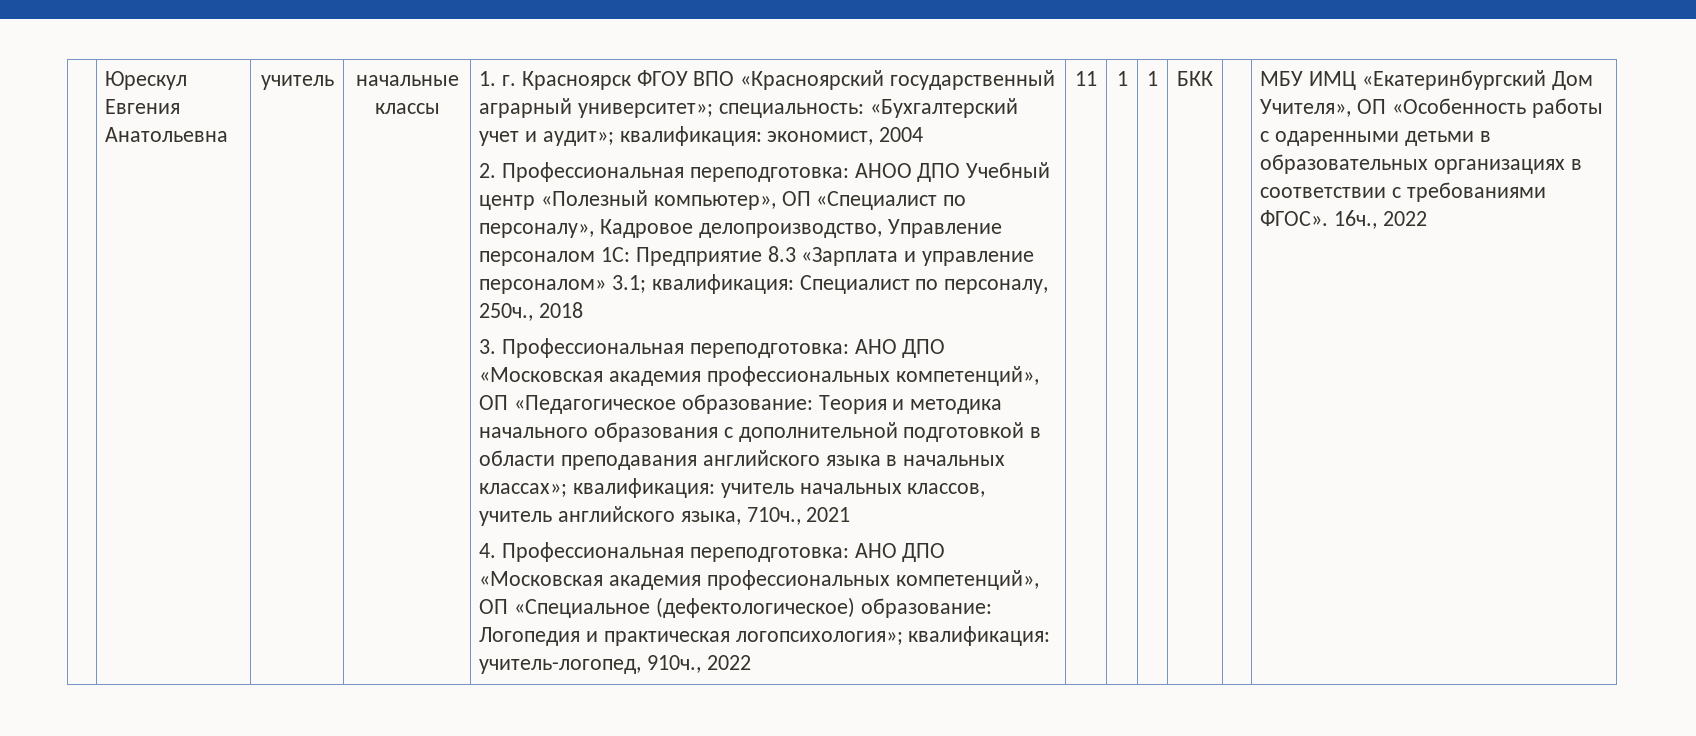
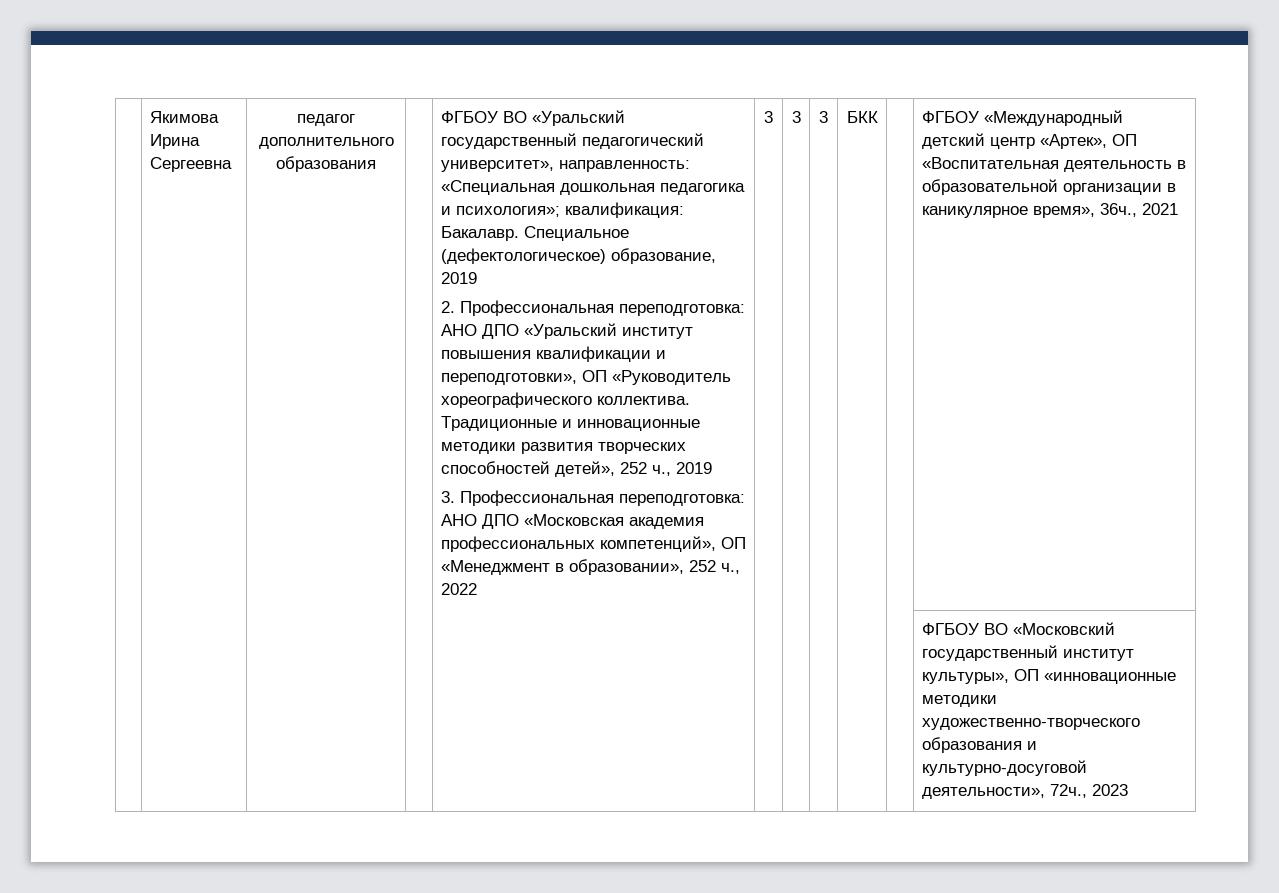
[105,71,188,90] [105,99,181,114] [105,127,229,142] [260,75,334,90] [355,75,459,86] [374,103,440,114] [479,70,1055,90] [479,98,1018,118] [479,126,924,146] [479,162,1051,182] [479,190,967,210] [479,219,1002,238] [479,246,1034,266] [479,274,1049,294] [479,302,583,321] | Юрескул Евгения Анатольевна | учитель | начальные классы | 1. г. Красноярск ФГОУ ВПО «Красноярский государственный аграрный университет»; специальность: «Бухгалтерский учет и аудит»; квалификация: экономист, 2004 // 2. Профессиональная переподготовка: АНОО ДПО Учебный центр «Полезный компьютер», ОП «Специалист по персоналу», Кадровое делопроизводство, Управление персоналом 1С: Предприятие 8.3 «Зарплата и управление персоналом» 3.1; квалификация: Специалист по персоналу, 250ч., 2018 -> [149,111,219,123] [149,134,200,149] [149,157,232,172] [297,114,355,126] [258,137,394,149] [276,156,376,172] [440,110,625,126] [440,133,704,149] [440,160,690,172] [440,180,745,195] [440,202,684,218] [440,226,629,241] [440,248,716,264] [440,272,477,284] [440,300,745,316] [440,323,693,339] [440,346,666,362] [440,370,731,385] [440,392,690,408] [440,416,700,431] [440,442,686,454] [440,461,712,477] | Якимова Ирина Сергеевна | педагог дополнительного образования | | ФГБОУ ВО «Уральский государственный педагогический университет», направленность: «Специальная дошкольная педагогика и психология»; квалификация: Бакалавр. Специальное (дефектологическое) образование, 2019 // 2. Профессиональная переподготовка: АНО ДПО «Уральский институт повышения квалификации и переподготовки», ОП «Руководитель хореографического коллектива. Традиционные и инновационные методики развития творческих способностей детей», 252 ч., 2019
[513,394,1003,414] [479,422,1042,442] [479,450,1006,470] [479,478,986,498] [479,506,851,526] [479,542,946,562] [479,570,1039,590] [479,597,992,618] [479,626,1051,646] [479,655,751,674] [1075,71,1097,86] [1116,71,1128,86] [1147,71,1158,86] [1177,71,1213,86] [1260,70,1593,90] [1260,98,1603,118] [1260,131,1491,146] [1260,154,1582,174] [1260,182,1546,202] [1260,210,1427,229] «Педагогическое образование: Теория и методика начального образования с дополнительной подготовкой в области преподавания английского языка в начальных классах»; квалификация: учитель начальных классов, учитель английского языка, 710ч., 2021 // 4. Профессиональная переподготовка: АНО ДПО «Московская академия профессиональных компетенций», ОП «Специальное (дефектологическое) образование: Логопедия и практическая логопсихология»; квалификация: учитель-логопед, 910ч., 2022 | 11 | 1 | 1 | БКК | | МБУ ИМЦ «Екатеринбургский Дом Учителя», ОП «Особенность работы с одаренными детьми в образовательных организациях в соответствии с требованиями ФГОС». 16ч., 2022 -> [440,559,740,575] [440,583,477,595] [764,111,773,123] [791,111,801,123] [819,111,828,123] [846,111,878,123] [921,110,1123,126] [921,133,1137,149] [921,157,1186,172] [921,179,1176,195] [921,203,1178,218] [921,622,1115,635] [921,645,1134,661] [921,669,1176,684] [921,695,997,707] [921,718,1140,730] [921,737,1037,753] [921,760,1087,776] [921,784,1128,799] «Менеджмент в образовании», 252 ч., 2022 | 3 | 3 | 3 | БКК | | ФГБОУ «Международный детский центр «Артек», ОП «Воспитательная деятельность в образовательной организации в каникулярное время», 36ч., 2021 // | | | | | | | | | | ФГБОУ ВО «Московский государственный институт культуры», ОП «инновационные методики художественно-творческого образования и культурно-досуговой деятельности», 72ч., 2023

